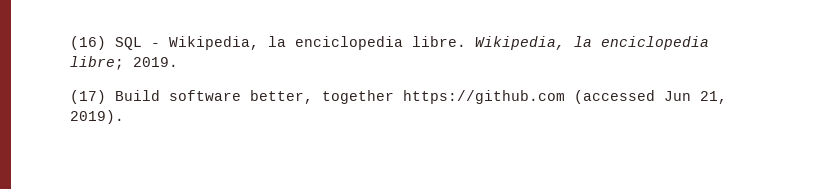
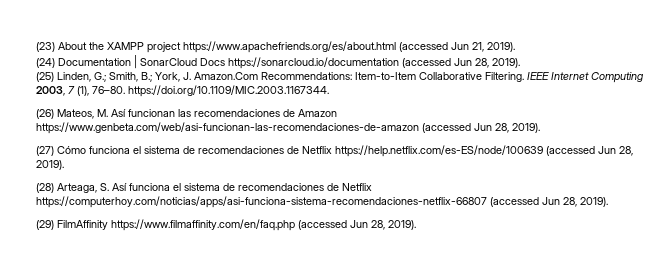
[70,36,710,50] [70,56,179,70] [70,90,728,104] (16) SQL - Wikipedia, la enciclopedia libre. Wikipedia, la enciclopedia libre; 2019. // (17) Build software better, together https://github.com (accessed Jun 21, -> [35,41,515,53] [35,55,520,69] [35,72,643,83] [35,85,329,97] [35,109,337,119] [35,122,540,134] [35,145,633,157] [35,160,64,170] [35,183,372,193] [35,196,608,208] [35,219,385,231] (23) About the XAMPP project https://www.apachefriends.org/es/about.html (accessed Jun 21, 2019). // (24) Documentation | SonarCloud Docs https://sonarcloud.io/documentation (accessed Jun 28, 2019). // (25) Linden, G.; Smith, B.; York, J. Amazon.Com Recommendations: Item-to-Item Collaborative Filtering. IEEE Internet Computing 2003, 7 (1), 76–80. https://doi.org/10.1109/MIC.2003.1167344. // (26) Mateos, M. Así funcionan las recomendaciones de Amazon https://www.genbeta.com/web/asi-funcionan-las-recomendaciones-de-amazon (accessed Jun 28, 2019). // (27) Cómo funciona el sistema de recomendaciones de Netflix https://help.netflix.com/es-ES/node/100639 (accessed Jun 28, 2019). // (28) Arteaga, S. Así funciona el sistema de recomendaciones de Netflix https://computerhoy.com/noticias/apps/asi-funciona-sistema-recomendaciones-netflix-66807 (accessed Jun 28, 2019). // (29) FilmAffinity https://www.filmaffinity.com/en/faq.php (accessed Jun 28,

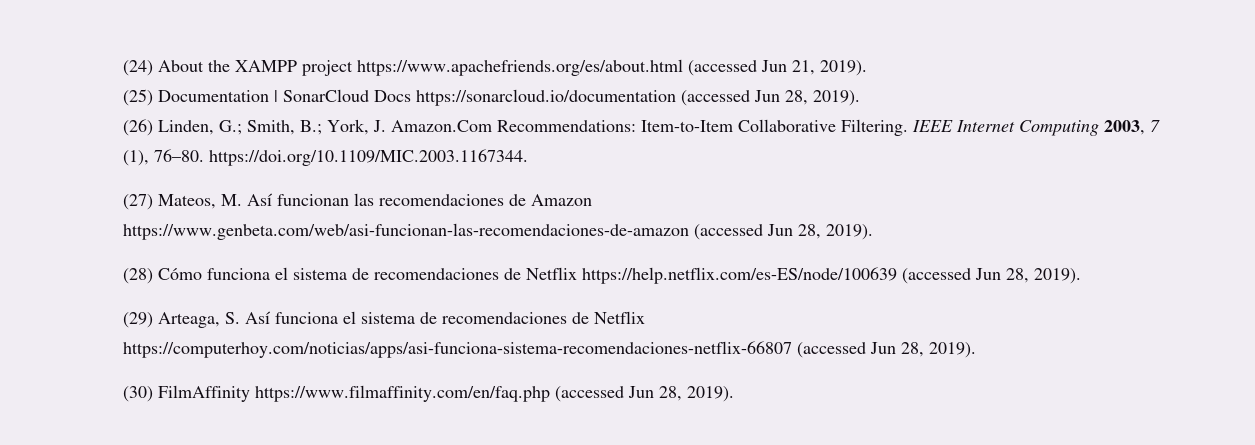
[35,42,55,52] (23) -> [122,60,153,76] (24)
[35,58,55,68] (24) -> [122,89,153,106] (25)
[35,72,54,82] (25) -> [122,119,153,136] (26)
[35,109,54,119] (26) -> [122,194,153,210] (27)
[35,146,54,156] (27) -> [122,268,153,284] (28)
[35,183,54,193] (28) -> [122,312,153,328] (29)
[35,220,54,230] (29) -> [122,386,153,402] (30)

